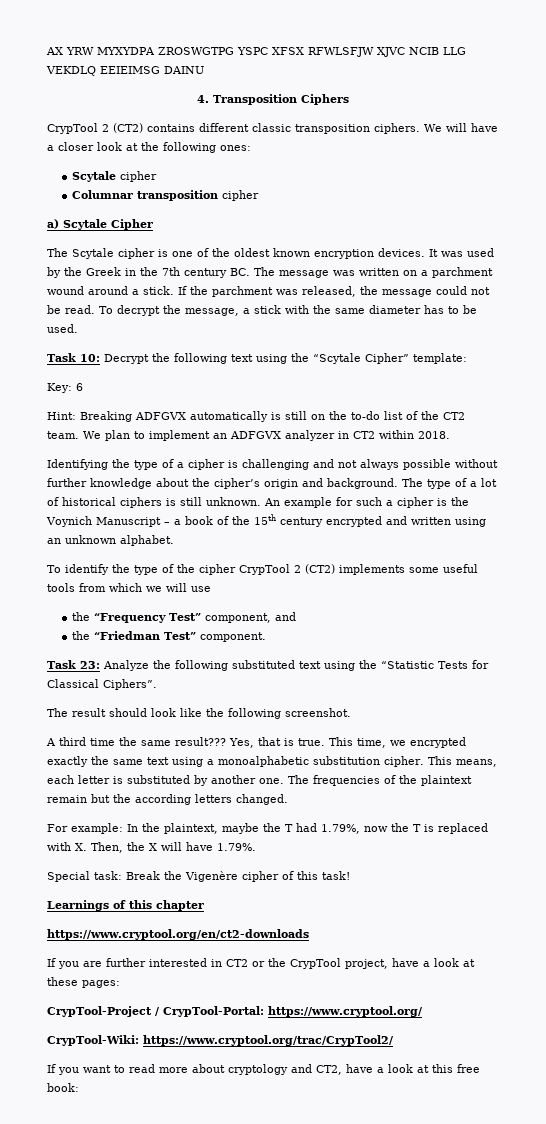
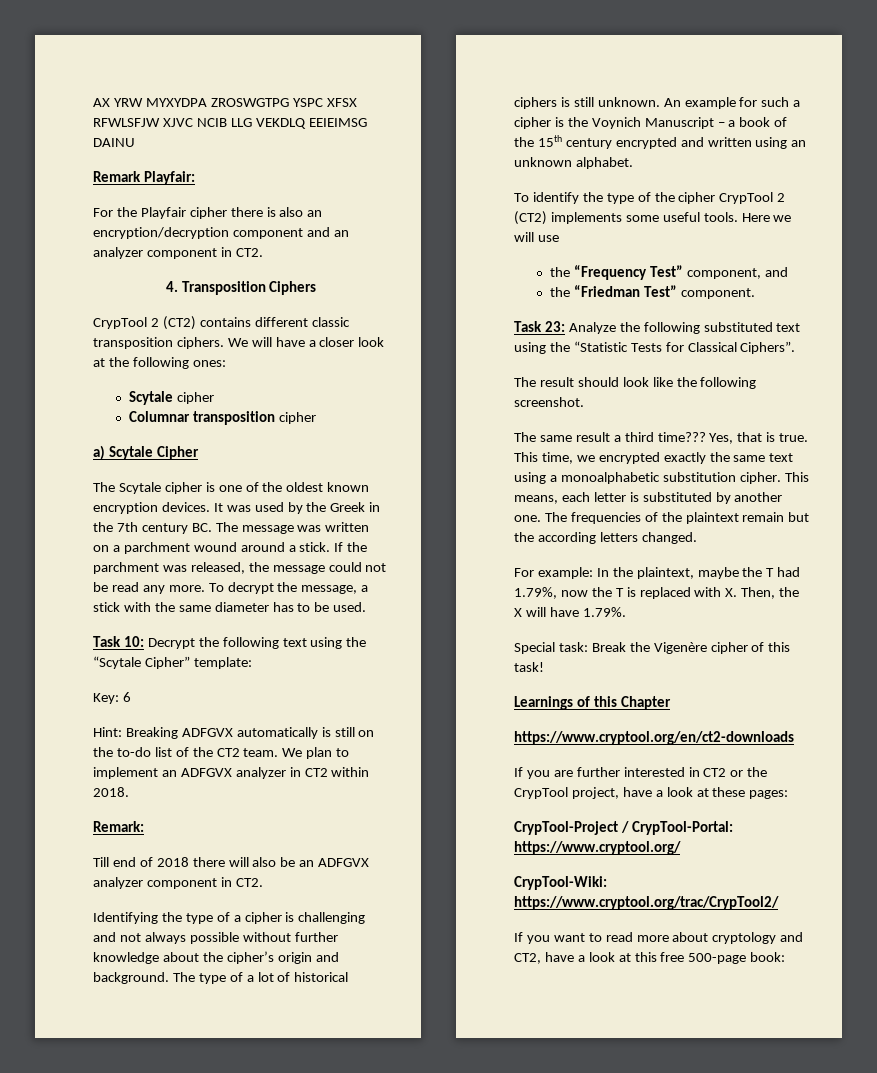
(204, 70) none -> [93,171,195,185] [93,207,323,219] [93,227,349,239] [93,247,263,259] // Remark Playfair: // For the Playfair cipher there is also an encryption/decryption component and an analyzer component in CT2.
[65,305,95,314] read. -> [111,582,205,594] read any more.
(450, 435) none -> [93,821,144,832] [93,857,370,867] [93,877,263,889] // Remark: // Till end of 2018 there will also be an ADFGVX analyzer component in CT2.
[47,583,142,592] tools from which -> [703,212,770,222] tools. Here
[46,737,226,746] A third time the same result??? -> [514,432,706,442] The same result a third time???
[156,900,204,911] chapter -> [620,696,671,710] Chapter
(480, 1068) none -> [688,953,747,964] 500-page

